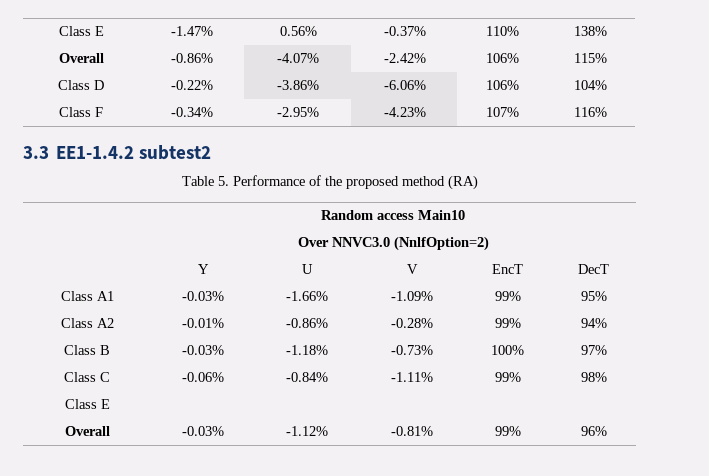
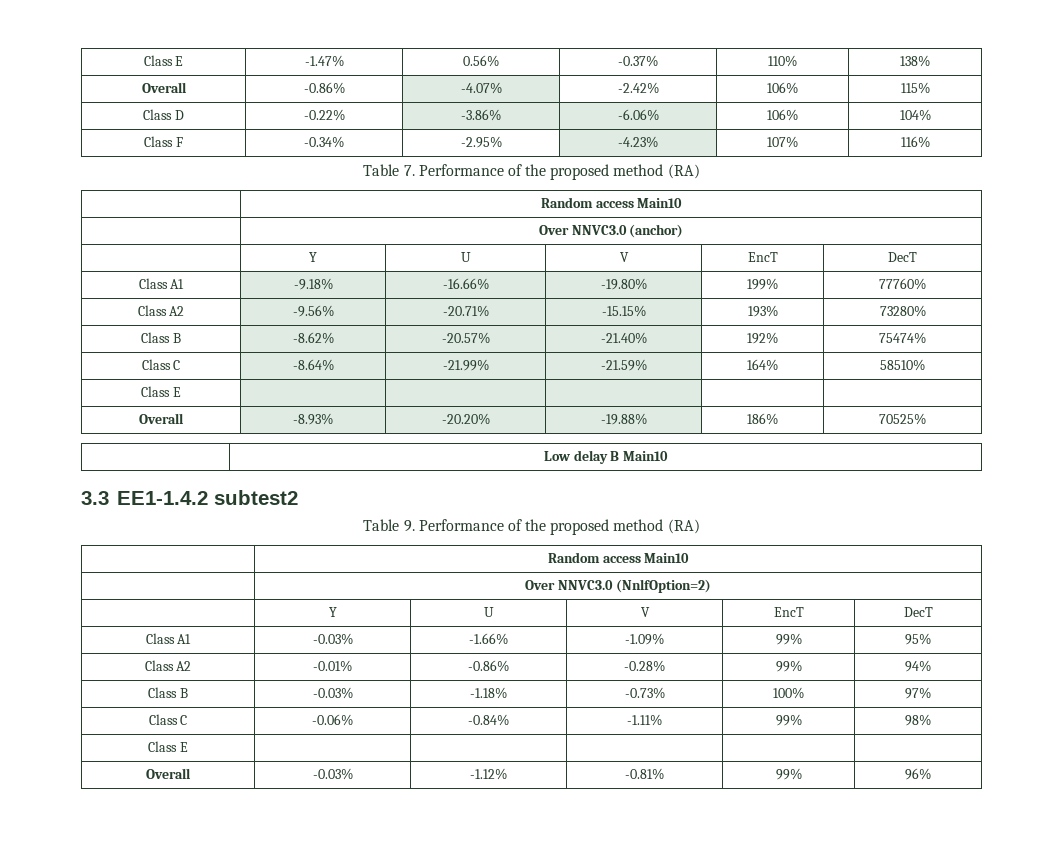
(607, 112) none -> [363,164,700,180] [540,197,683,208] [538,224,684,238] [309,252,317,262] [460,252,471,262] [619,252,629,262] [747,252,778,262] [888,252,917,262] [138,278,185,289] [293,278,333,290] [442,278,489,290] [600,278,647,290] [747,278,778,290] [879,278,926,290] [137,305,185,316] [292,305,334,317] [442,305,489,317] [601,305,646,317] [747,305,778,317] [879,305,926,317] [141,332,181,343] [292,332,334,344] [441,332,490,344] [600,332,647,344] [747,332,778,344] [879,332,926,344] [141,359,181,370] [292,359,334,371] [442,359,489,371] [600,359,647,371] [747,359,778,371] [880,359,925,371] [141,386,181,397] [139,413,184,424] [293,413,333,425] [441,413,490,425] [600,413,647,425] [747,413,778,425] [879,413,926,425] [543,450,669,464] // Table 7. Performance of the proposed method (RA) // | Random access Main10 // | Over NNVC3.0 (anchor) // | Y | U | V | EncT | DecT // Class A1 | -9.18% | -16.66% | -19.80% | 199% | 77760% // Class A2 | -9.56% | -20.71% | -15.15% | 193% | 73280% // Class B | -8.62% | -20.57% | -21.40% | 192% | 75474% // Class C | -8.64% | -21.99% | -21.59% | 164% | 58510% // Class E | | | | | // Overall | -8.93% | -20.20% | -19.88% | 186% | 70525% // | Low delay B Main10
[217,176,229,186] 5. -> [403,520,415,532] 9.

